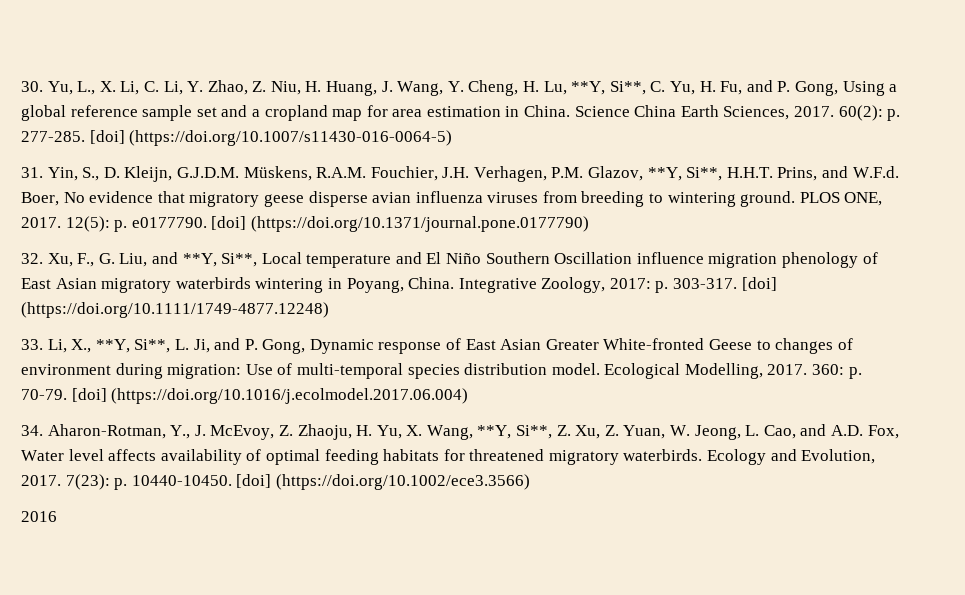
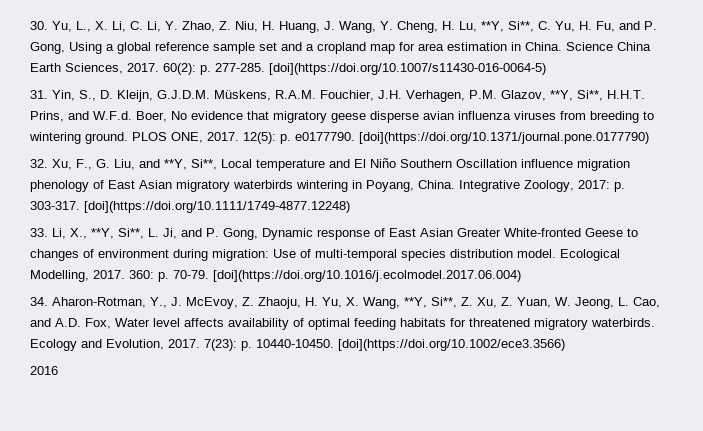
[89,130,453,146] [doi] (https://doi.org/10.1007/s11430-016-0064-5) -> [269,63,546,75] [doi](https://doi.org/10.1007/s11430-016-0064-5)
[211,216,589,232] [doi] (https://doi.org/10.1371/journal.pone.0177790) -> [359,132,649,144] [doi](https://doi.org/10.1371/journal.pone.0177790)
[741,277,777,291] [21,302,329,318] [doi] (https://doi.org/10.1111/1749-4877.12248) -> [84,201,350,213] [doi](https://doi.org/10.1111/1749-4877.12248)
[71,388,469,404] [doi] (https://doi.org/10.1016/j.ecolmodel.2017.06.004) -> [213,270,521,282] [doi](https://doi.org/10.1016/j.ecolmodel.2017.06.004)
[236,474,530,490] [doi] (https://doi.org/10.1002/ece3.3566) -> [338,339,565,351] [doi](https://doi.org/10.1002/ece3.3566)

